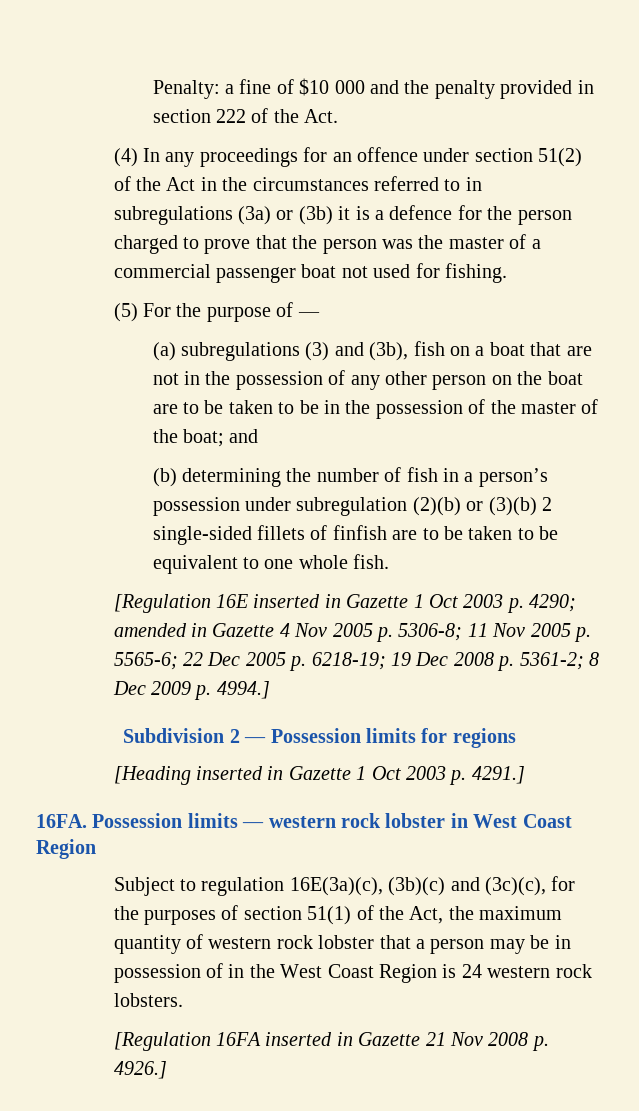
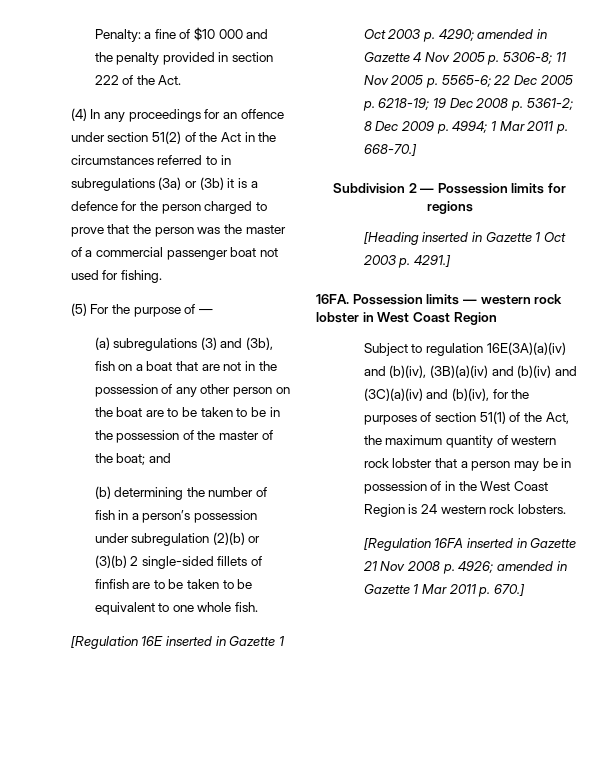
[216,681,270,699] 4994.] -> [452,121,568,134] [363,144,417,156] 4994; 1 Mar 2011 p. 668-70.]
[289,877,547,896] 16E(3a)(c), (3b)(c) and (3c)(c), -> [486,342,566,355] [363,365,577,378] [363,388,489,401] 16E(3A)(a)(iv) and (b)(iv), (3B)(a)(iv) and (b)(iv) and (3C)(a)(iv) and (b)(iv),
[113,1061,167,1079] 4926.] -> [458,561,567,573] [363,584,525,597] 4926; amended in Gazette 1 Mar 2011 p. 670.]

